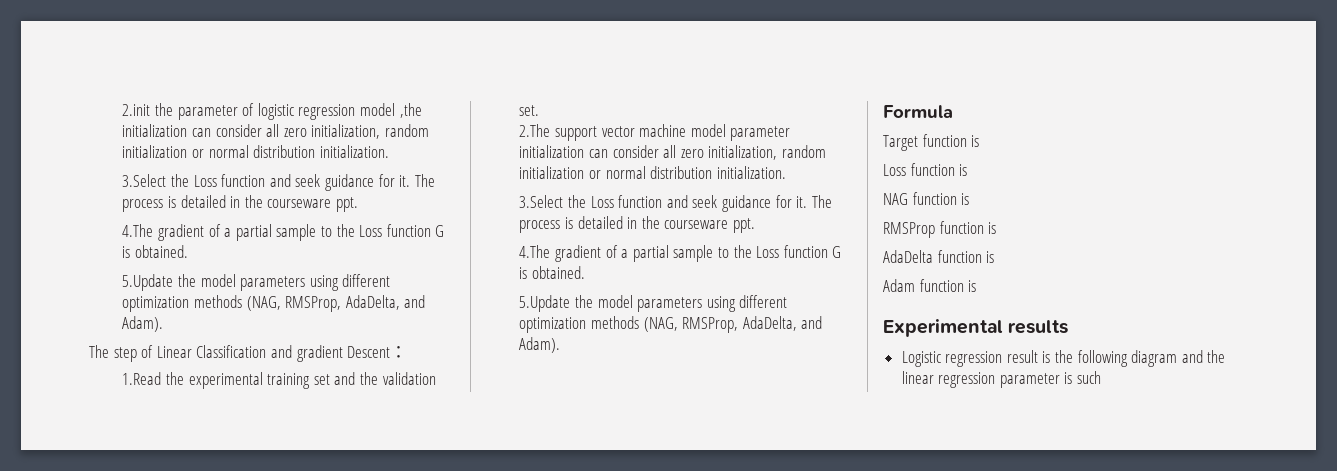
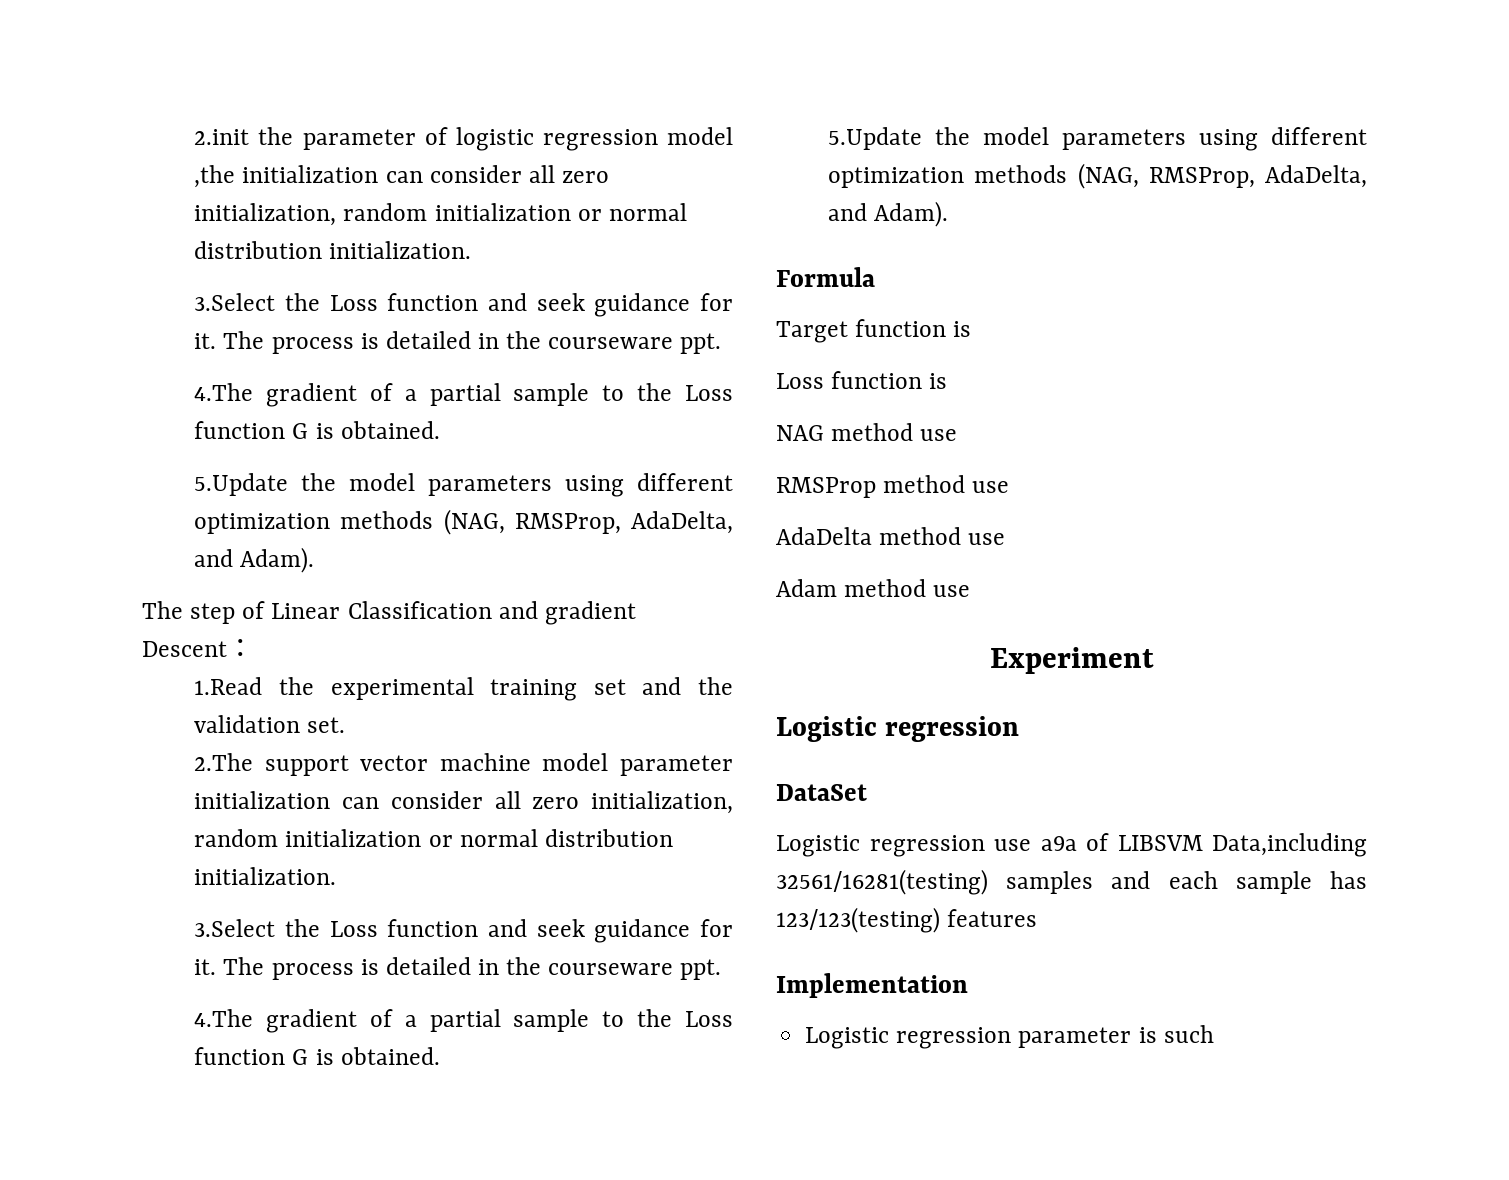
[912,192,970,205] function is -> [831,423,958,441] method use
[939,221,997,234] function is -> [883,475,1010,493] method use
[937,250,995,263] function is -> [879,527,1006,545] method use
[919,279,977,292] [883,319,1069,337] [901,350,1226,367] [901,371,934,384] function is // Experimental results // Logistic regression result is the following diagram and the linear -> [844,579,971,597] [989,647,1154,674] [776,716,1020,742] [776,784,867,801] [776,833,1367,857] [776,869,1367,895] [776,907,1038,933] [776,973,968,998] [805,1027,890,1049] method use // Experiment // Logistic regression // DataSet // Logistic regression use a9a of LIBSVM Data,including 32561/16281(testing) samples and each sample has 123/123(testing) features // Implementation // Logistic

